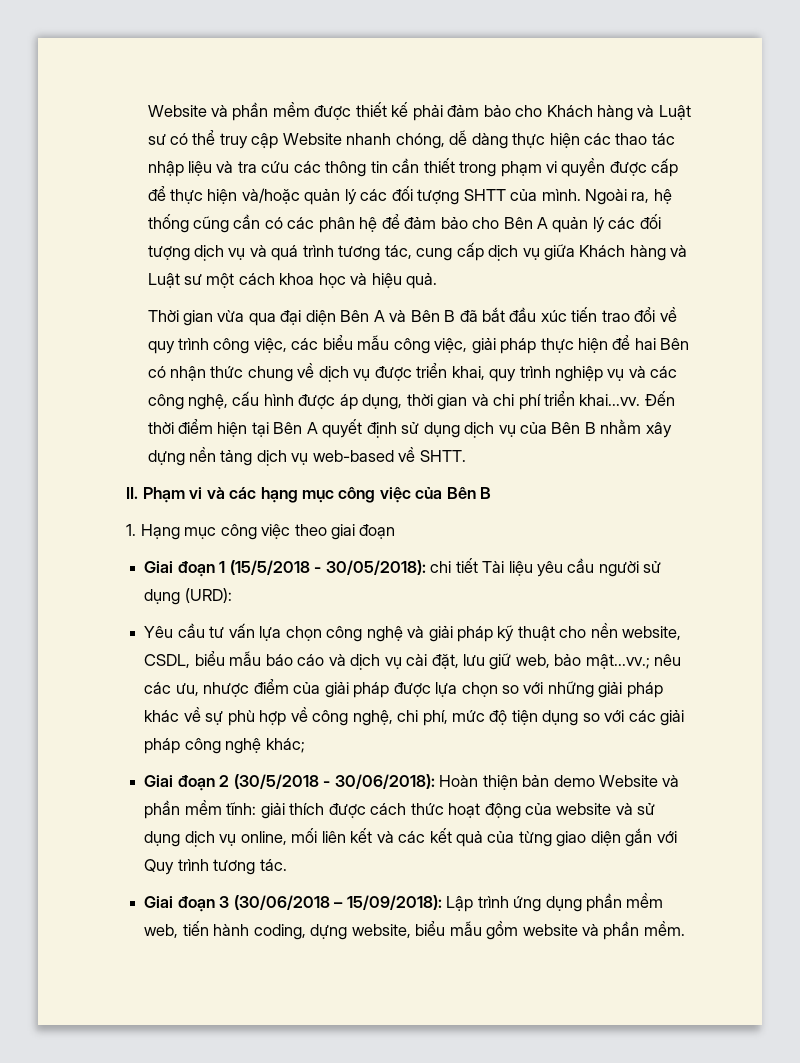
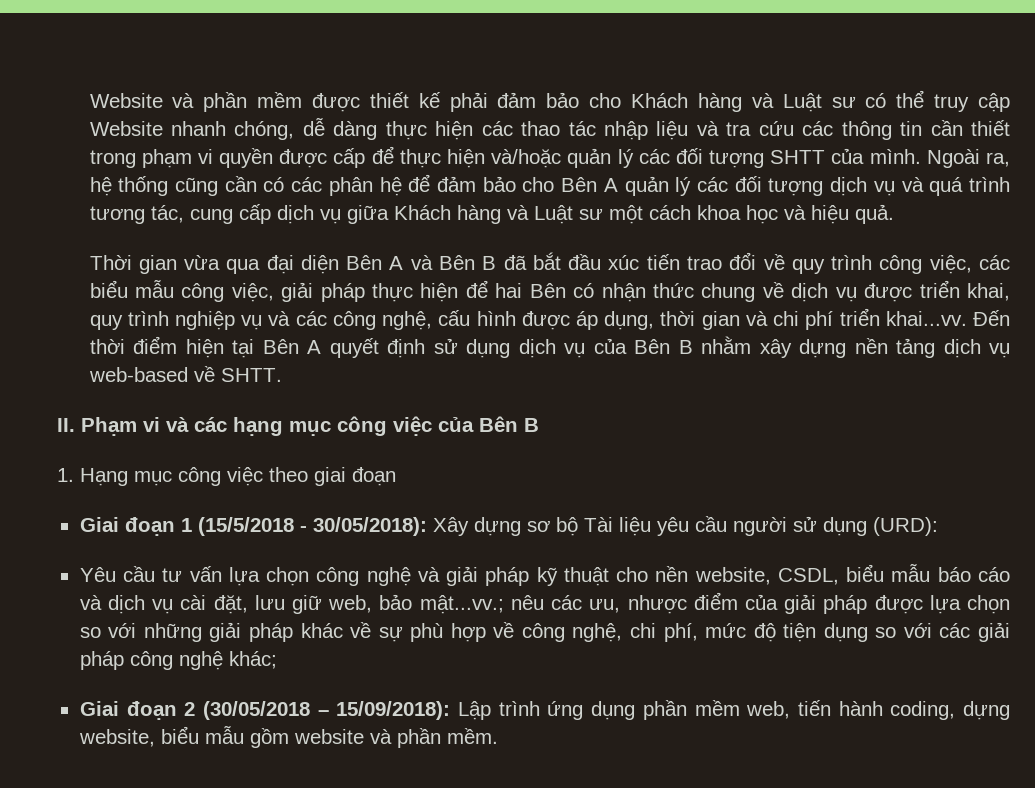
[430,558,478,573] chi tiết -> [432,517,578,536] Xây dựng sơ bộ
[233,774,680,790] [144,800,656,819] [144,828,677,847] [144,859,287,875] [144,895,330,912] (30/5/2018 - 30/06/2018): Hoàn thiện bản demo Website và phần mềm tĩnh: giải thích được cách thức hoạt động của website và sử dụng dịch vụ online, mối liên kết và các kết quả của từng giao diện gắn với Quy trình tương tác. // Giai đoạn 3 (30/06/2018 -> [202,701,310,720] (30/05/2018

